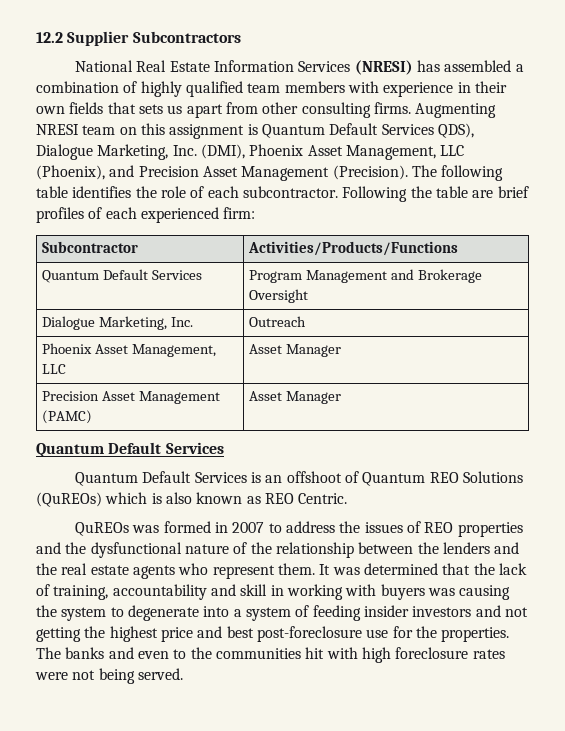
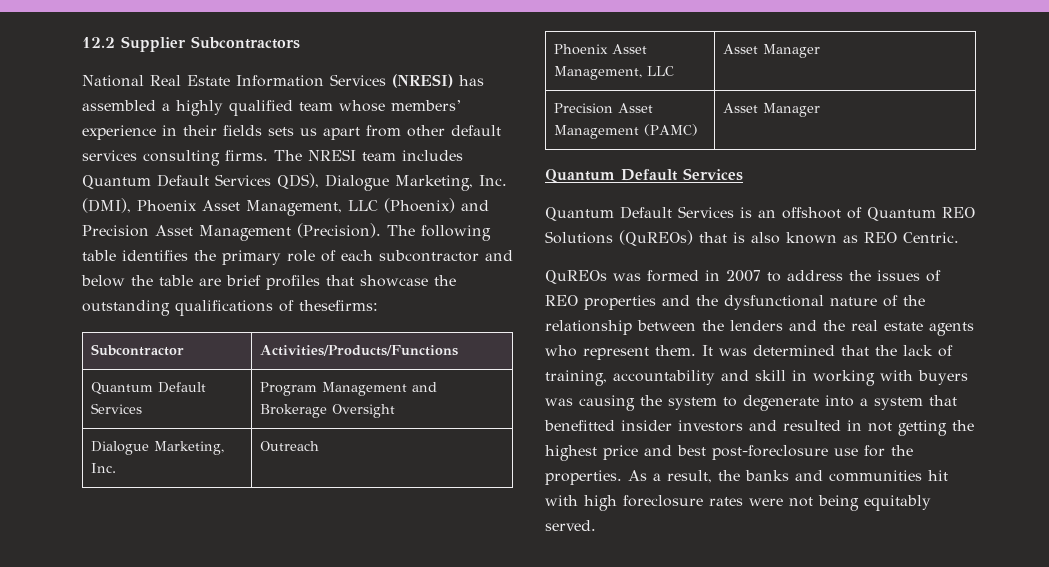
[36,81,138,93] combination of -> (170, 107) none
[284,81,379,93] members with -> [339,100,462,112] whose members’
[36,102,136,114] own fields that -> [223,125,262,136] fields
(299, 108) none -> [451,125,501,136] [82,150,137,161] default services
[415,103,497,118] Augmenting -> [274,150,302,161] The
[119,123,258,139] on this assignment is -> [402,150,463,161] includes
[36,165,105,180] (Phoenix), -> [384,198,455,213] (Phoenix)
(157, 192) none -> [222,250,281,265] primary
[242,186,408,202] subcontractor. Following -> [379,250,513,262] [81,275,125,287] subcontractor and below
[88,207,256,223] of each experienced firm: -> [326,275,456,287] [82,300,378,316] that showcase the outstanding qualifications of thesefirms:
[105,492,148,504] which -> [699,232,727,243] that
[295,605,361,621] of feeding -> [929,395,957,406] [544,420,615,431] that benefitted
(501, 611) none -> [783,420,862,431] resulted in
[36,647,212,659] The banks and even to the -> [628,470,823,483] As a result, the banks and
(135, 676) none -> [864,495,931,511] equitably

